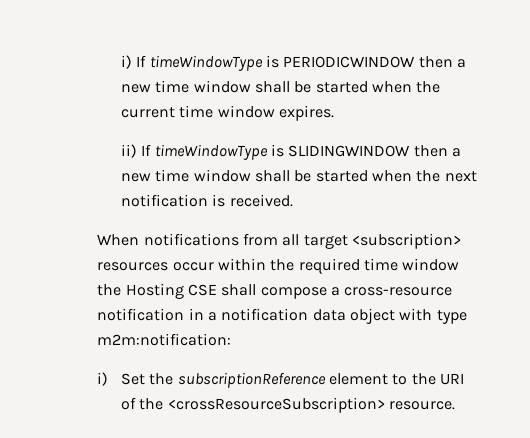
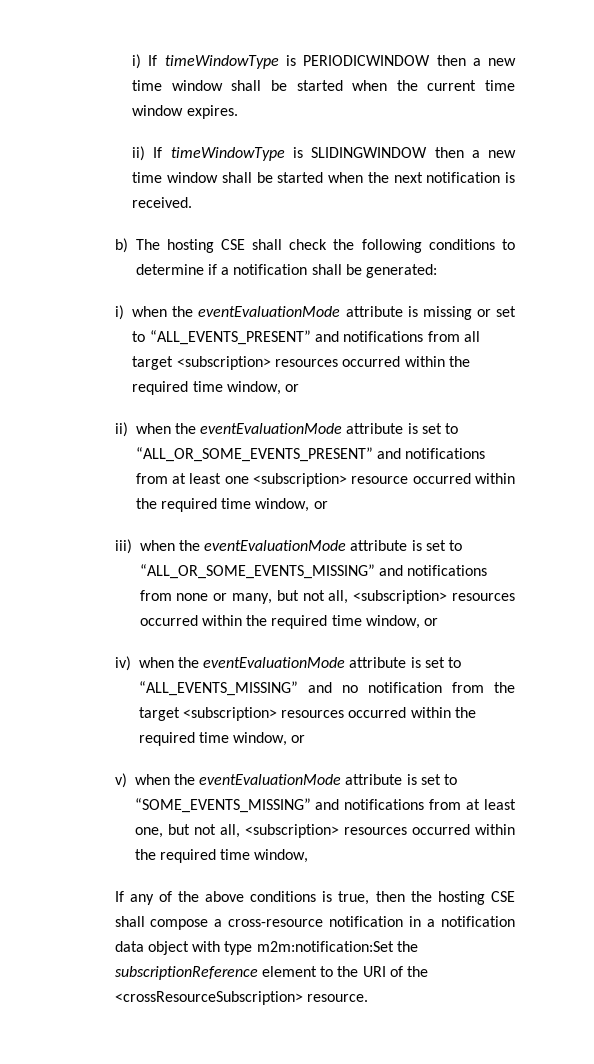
[97,234,140,246] When -> [114,238,515,253] [135,264,438,278] [114,305,516,320] [132,330,339,345] b) The hosting CSE shall check the following conditions to determine if a notification shall be generated: // i) when the eventEvaluationMode attribute is missing or set to “ALL_EVENTS_PRESENT” and
[172,258,460,274] [97,283,184,299] occur within the required time window the Hosting -> [342,356,470,367] [132,381,300,395] [114,422,459,437] [135,447,486,462] [135,473,515,487] [135,498,328,512] [114,539,463,554] [139,564,488,579] [139,590,515,604] [139,615,439,629] [114,656,462,671] [138,681,515,696] [138,707,477,721] [138,732,306,746] [114,773,458,788] [134,798,516,813] [134,824,515,838] [134,849,309,863] [114,891,485,905] occurred within the required time window, or // ii) when the eventEvaluationMode attribute is set to “ALL_OR_SOME_EVENTS_PRESENT” and notifications from at least one <subscription> resource occurred within the required time window, or // iii) when the eventEvaluationMode attribute is set to “ALL_OR_SOME_EVENTS_MISSING” and notifications from none or many, but not all, <subscription> resources occurred within the required time window, or // iv) when the eventEvaluationMode attribute is set to “ALL_EVENTS_MISSING” and no notification from the target <subscription> resources occurred within the required time window, or // v) when the eventEvaluationMode attribute is set to “SOME_EVENTS_MISSING” and notifications from at least one, but not all, <subscription> resources occurred within the required time window, // If any of the above conditions is true, then the hosting
[97,333,232,346] [97,372,146,386] m2m:notification: // i) Set -> [256,941,394,952] m2m:notification:Set

